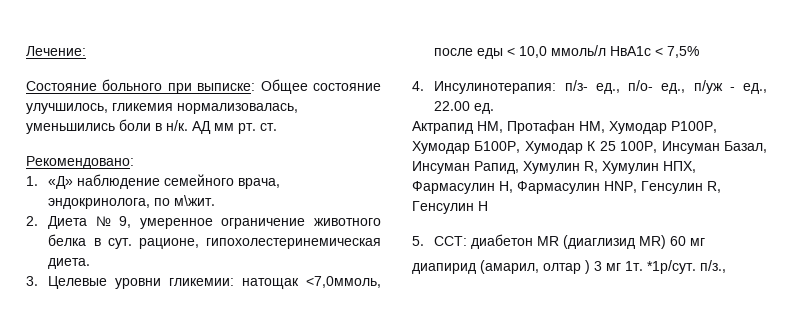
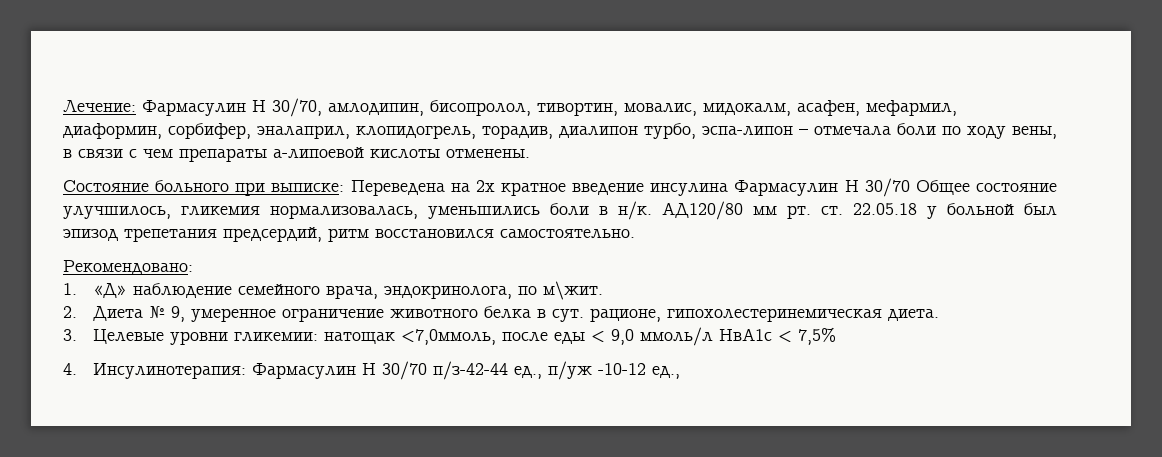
[26,79,256,94] // Состояние больного при выписке: -> [142,98,957,117] [63,123,1057,139] [63,147,530,162] [63,178,910,197] Фармасулин Н 30/70, амлодипин, бисопролол, тивортин, мовалис, мидокалм, асафен, мефармил, диаформин, сорбифер, эналаприл, клопидогрель, торадив, диалипон турбо, эспа-липон – отмечала боли по ходу вены, в связи с чем препараты а-липоевой кислоты отменены. // Состояние больного при выписке: Переведена на 2х кратное введение инсулина Фармасулин Н 30/70
[192,121,211,134] АД -> [662,201,743,220] АД120/80
(277, 127) none -> [853,203,1057,219] [63,227,635,242] 22.05.18 у больной был эпизод трепетания предсердий, ритм восстановился самостоятельно.
[519,46,548,58] 10,0 -> [610,329,634,345] 9,0
[564,80,767,94] [434,101,495,114] [412,120,717,134] [412,141,767,154] [412,161,696,174] [412,181,721,194] [412,201,488,214] [412,234,706,249] [412,260,726,274] п/з- ед., п/о- ед., п/уж - ед., 22.00 ед. // Актрапид НМ, Протафан НМ, Хумодар Р100Р, Хумодар Б100Р, Хумодар К 25 100Р, Инсуман Базал, Инсуман Рапид, Хумулин R, Хумулин НПХ, Фармасулин Н, Фармасулин НNР, Генсулин R, Генсулин Н // 5. ССТ: диабетон МR (диаглизид МR) 60 мг // диапирид (амарил, олтар ) 3 мг 1т. *1р/сут. п/з., -> [251,361,680,380] Фармасулин Н 30/70 п/з-42-44 ед., п/уж -10-12 ед.,

